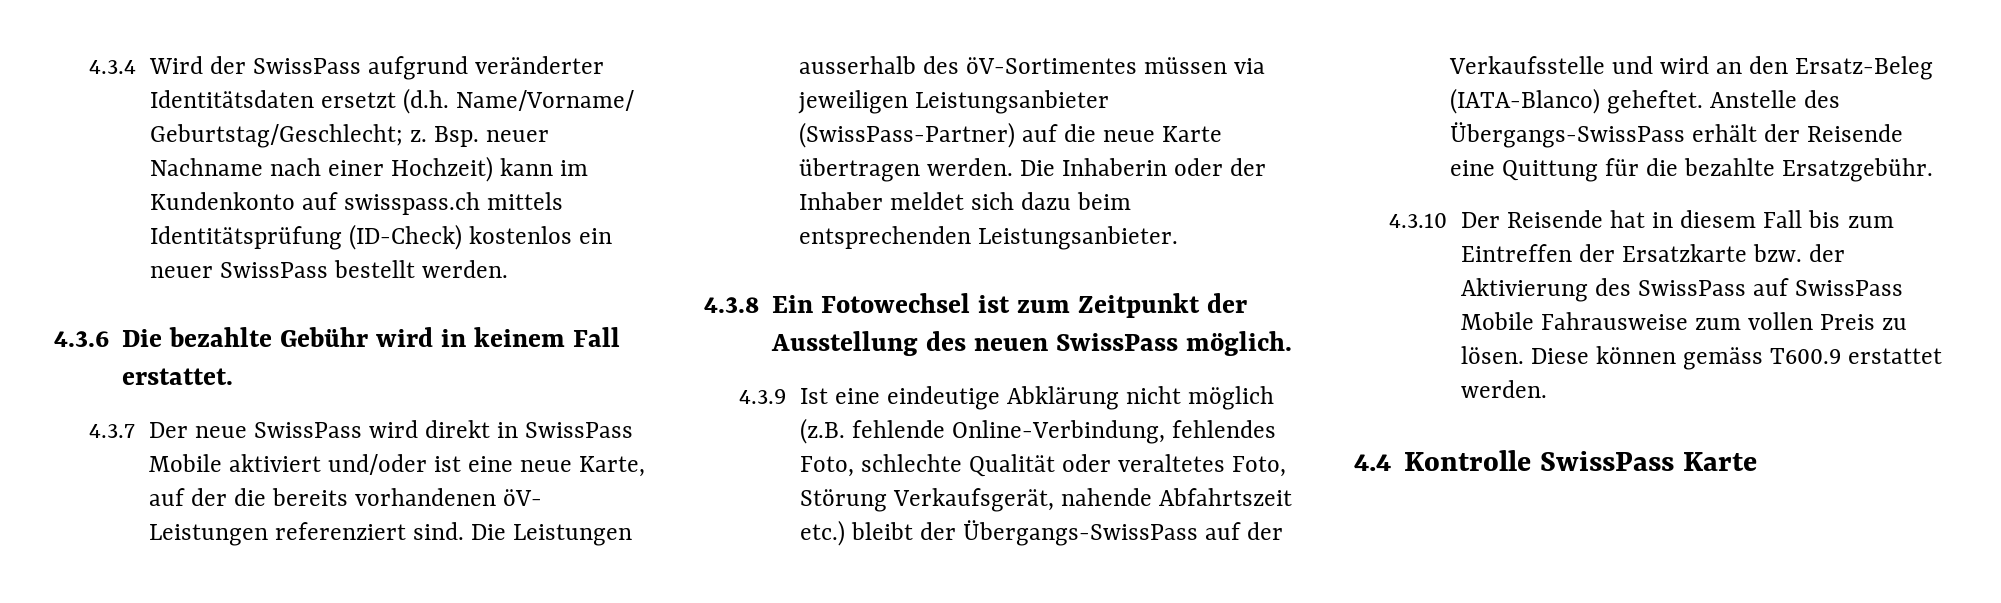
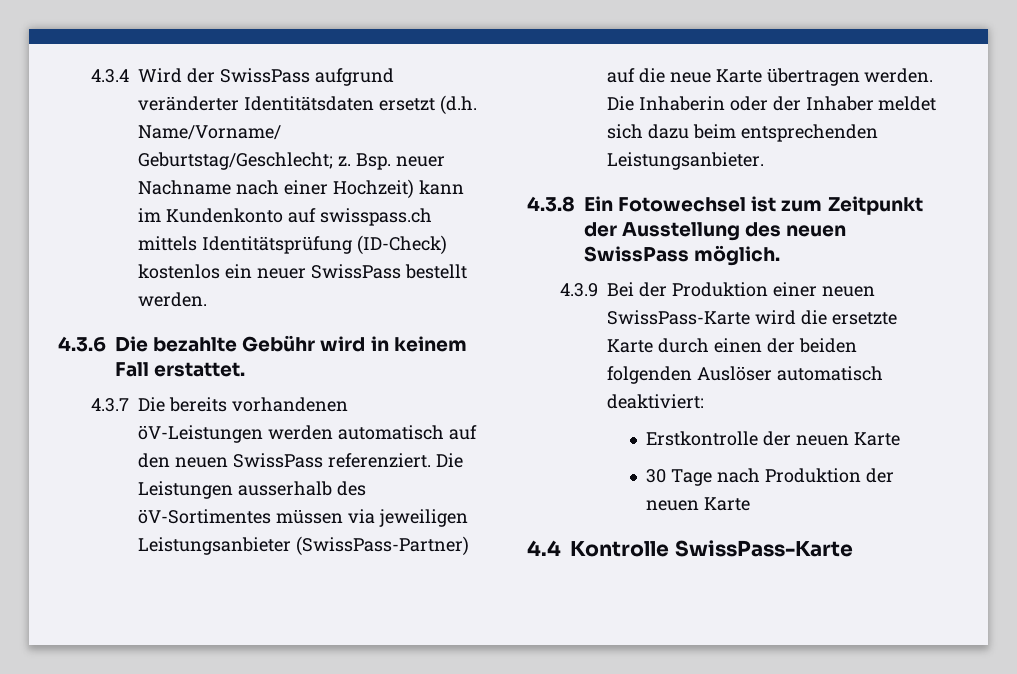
[148,420,634,438] [148,454,646,477] [148,488,543,506] [148,522,464,546] Der neue SwissPass wird direkt in SwissPass Mobile aktiviert und/oder ist eine neue Karte, auf der die bereits vorhandenen öV- Leistungen referenziert sind. -> [138,397,348,412] [138,425,477,443] [138,453,431,468] Die bereits vorhandenen öV-Leistungen werden automatisch auf den neuen SwissPass referenziert.
[799,386,1275,410] [799,418,1276,444] [799,454,1287,477] [799,488,1292,512] [799,520,1284,546] [1448,56,1934,80] [1449,88,1840,114] [1449,122,1903,148] [1449,158,1934,182] [1389,210,1894,228] [1460,244,1846,262] [1460,278,1904,302] [1460,312,1908,330] [1460,346,1943,370] [1460,380,1547,398] Ist eine eindeutige Abklärung nicht möglich (z.B. fehlende Online-Verbindung, fehlendes Foto, schlechte Qualität oder veraltetes Foto, Störung Verkaufsgerät, nahende Abfahrtszeit etc.) bleibt der Übergangs-SwissPass auf der Verkaufsstelle und wird an den Ersatz-Beleg (IATA-Blanco) geheftet. Anstelle des Übergangs-SwissPass erhält der Reisende eine Quittung für die bezahlte Ersatzgebühr. // 4.3.10 Der Reisende hat in diesem Fall bis zum Eintreffen der Ersatzkarte bzw. der Aktivierung des SwissPass auf SwissPass Mobile Fahrausweise zum vollen Preis zu lösen. Diese können gemäss T600.9 erstattet werden. -> [607,282,875,297] [607,310,897,325] [607,338,857,353] [607,366,883,384] [607,394,705,409] [646,431,900,446] [646,468,894,486] [646,497,751,511] Bei der Produktion einer neuen SwissPass-Karte wird die ersetzte Karte durch einen der beiden folgenden Auslöser automatisch deaktiviert: // Erstkontrolle der neuen Karte // 30 Tage nach Produktion der neuen Karte
[1540,451,1758,471] SwissPass Karte -> [674,540,853,557] SwissPass-Karte

